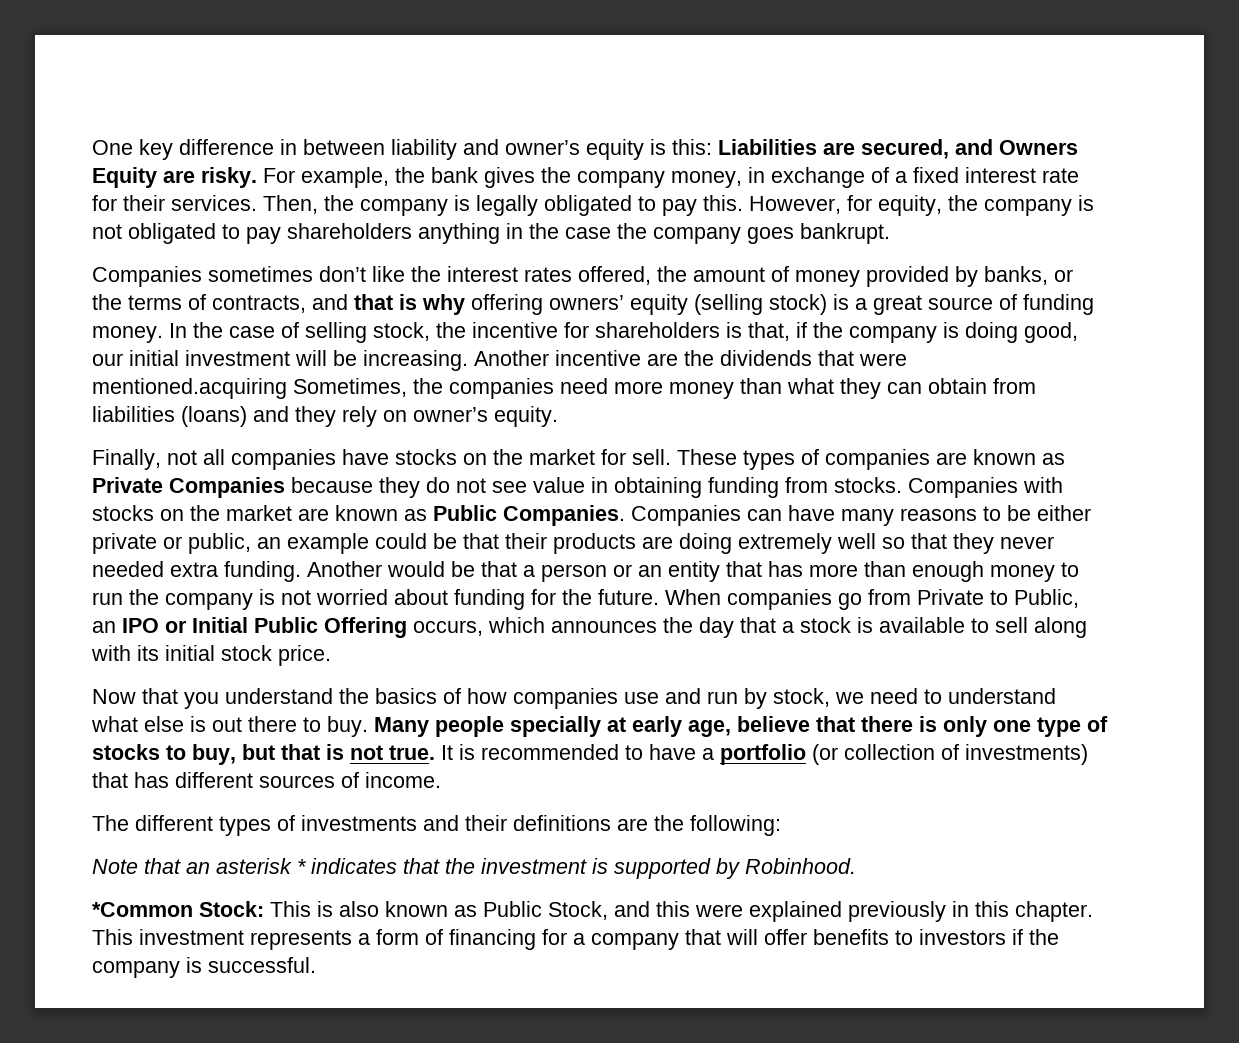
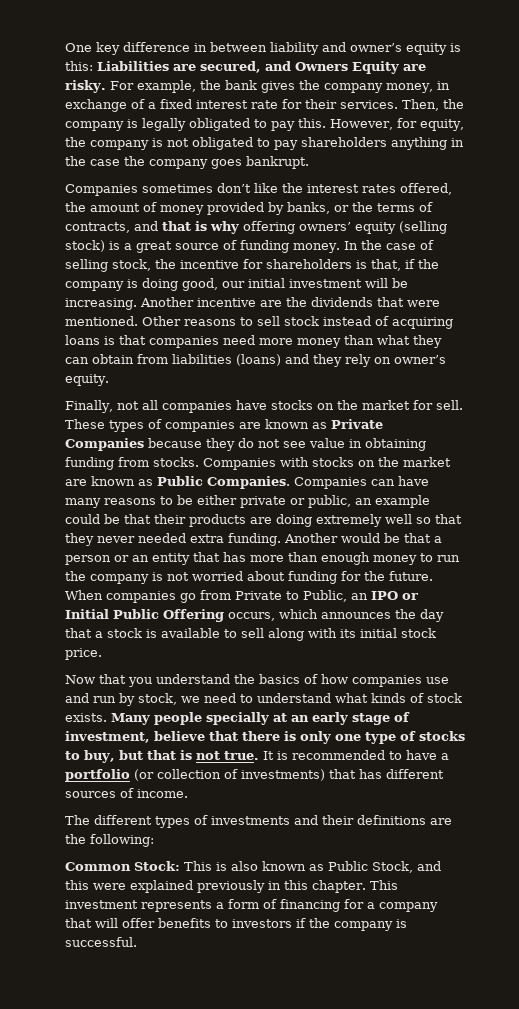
[92,378,443,399] mentioned.acquiring Sometimes, the -> [65,316,453,329] [65,335,146,345] mentioned. Other reasons to sell stock instead of acquiring loans is that
[144,716,731,737] else is out there to buy. Many people specially at early age, -> [371,693,462,703] [65,712,410,725] [65,731,150,743] kinds of stock exists. Many people specially at an early stage of investment,
[92,858,856,879] [92,902,193,917] Note that an asterisk * indicates that the investment is supported by Robinhood. // *Common -> [65,862,131,871] Common

